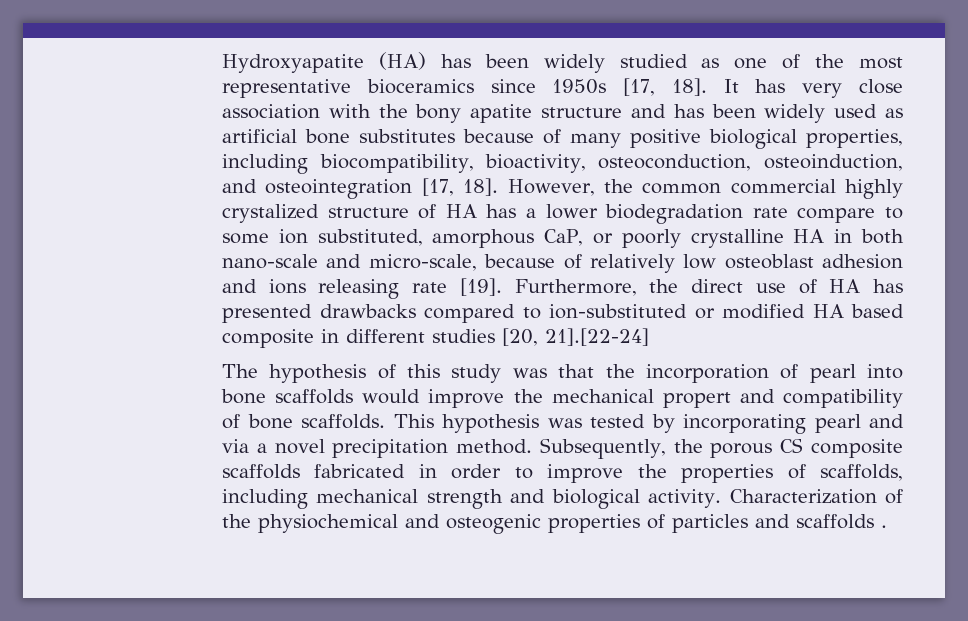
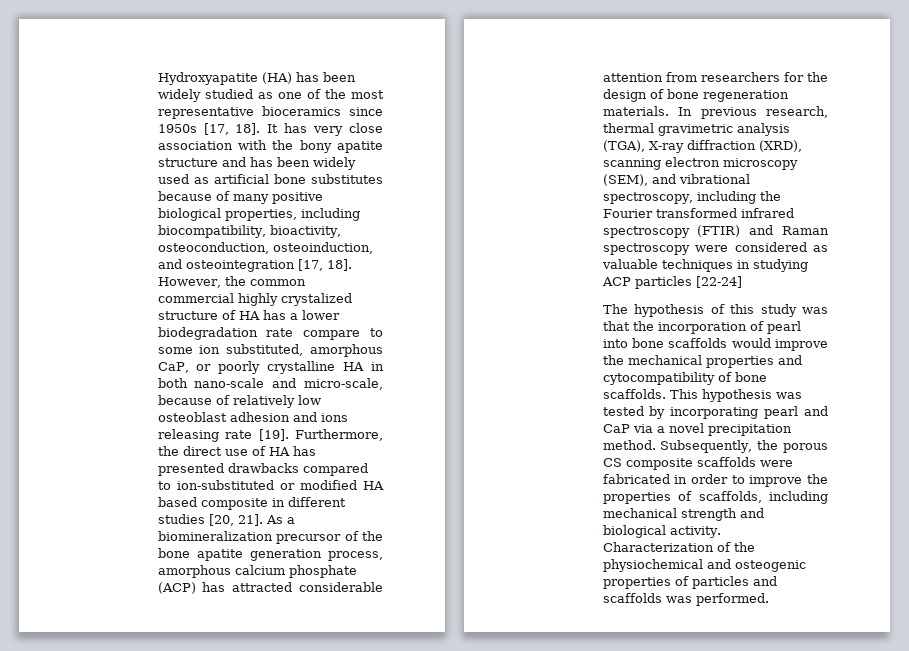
[545,328,650,346] 21].[22-24] -> [237,514,295,526] [157,531,383,544] [157,548,383,561] [157,565,357,578] [157,582,383,594] [602,72,828,82] [602,89,789,102] [602,106,828,119] [602,123,790,136] [602,140,802,153] [602,157,798,170] [602,174,750,186] [602,191,781,204] [602,208,794,218] [602,225,829,238] [602,242,828,255] [601,259,808,272] [601,276,742,289] 21]. As a biomineralization precursor of the bone apatite generation process, amorphous calcium phosphate (ACP) has attracted considerable attention from researchers for the design of bone regeneration materials. In previous research, thermal gravimetric analysis (TGA), X-ray diffraction (XRD), scanning electron microscopy (SEM), and vibrational spectroscopy, including the Fourier transformed infrared spectroscopy (FTIR) and Raman spectroscopy were considered as valuable techniques in studying ACP particles [22-24]
[662,389,904,408] propert and compatibility -> [705,355,802,368] [602,372,715,385] properties and cytocompatibility
(905, 421) none -> [602,424,630,433] CaP
(301, 471) none -> [759,460,793,467] were
[881,525,888,528] . -> [665,593,769,606] was performed.

